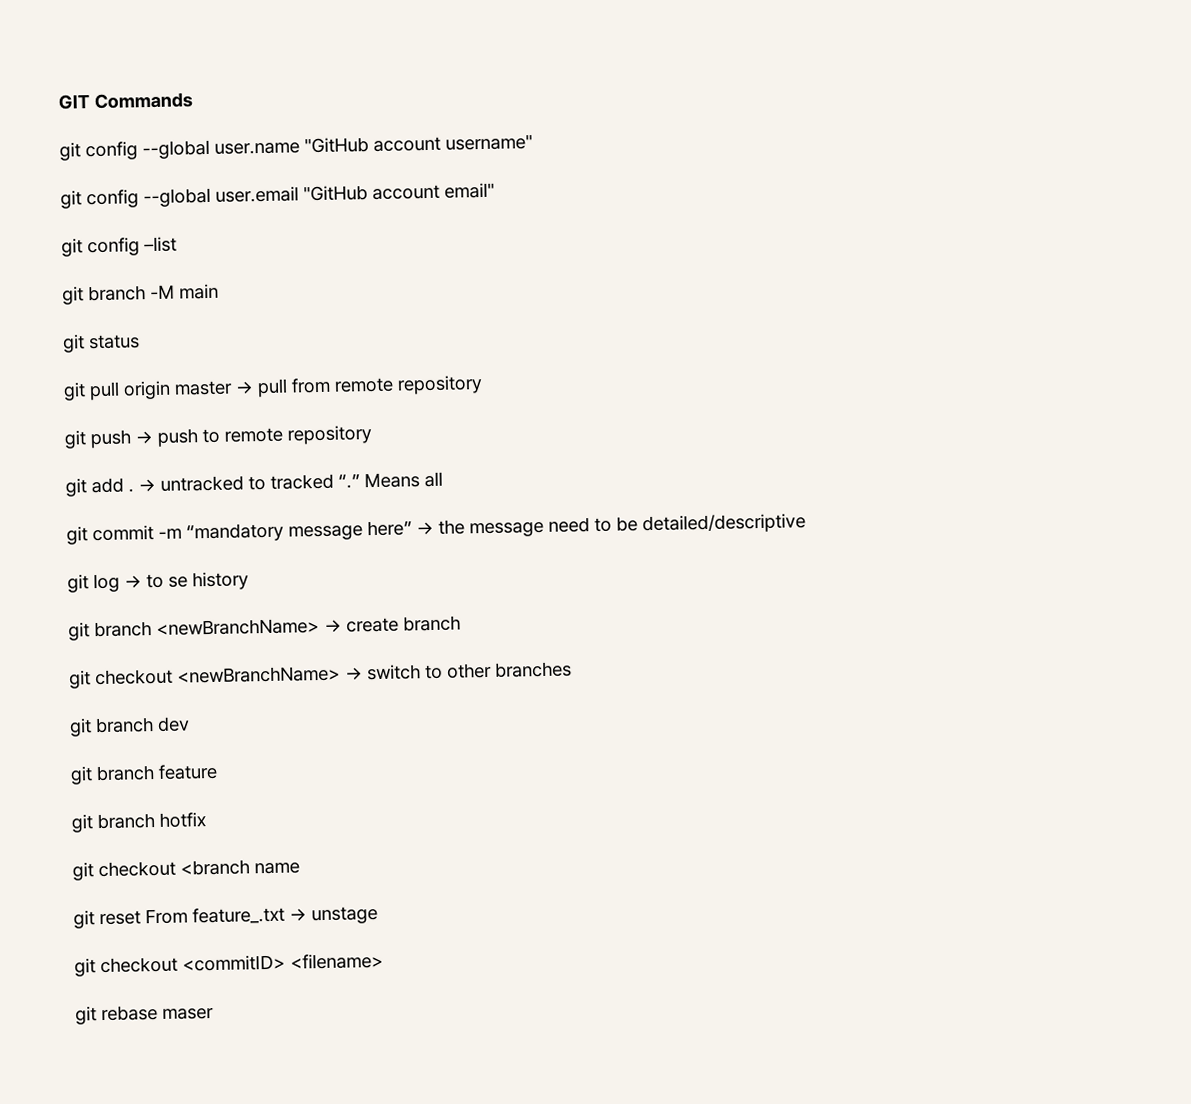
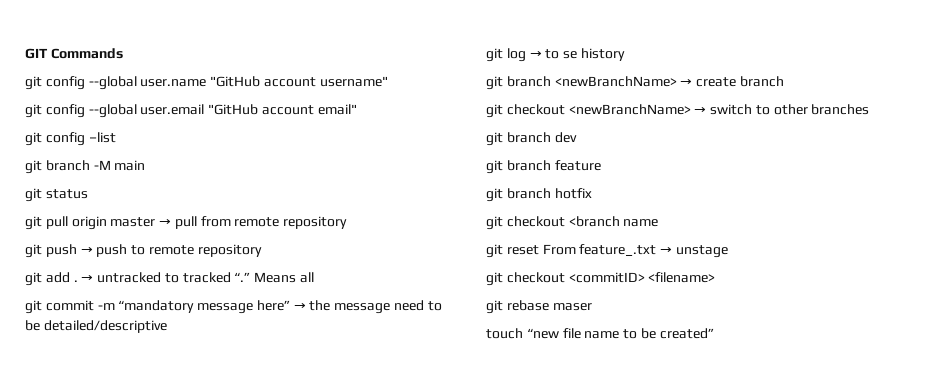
(214, 1014) none -> [486,328,714,339] // touch “new file name to be created”

